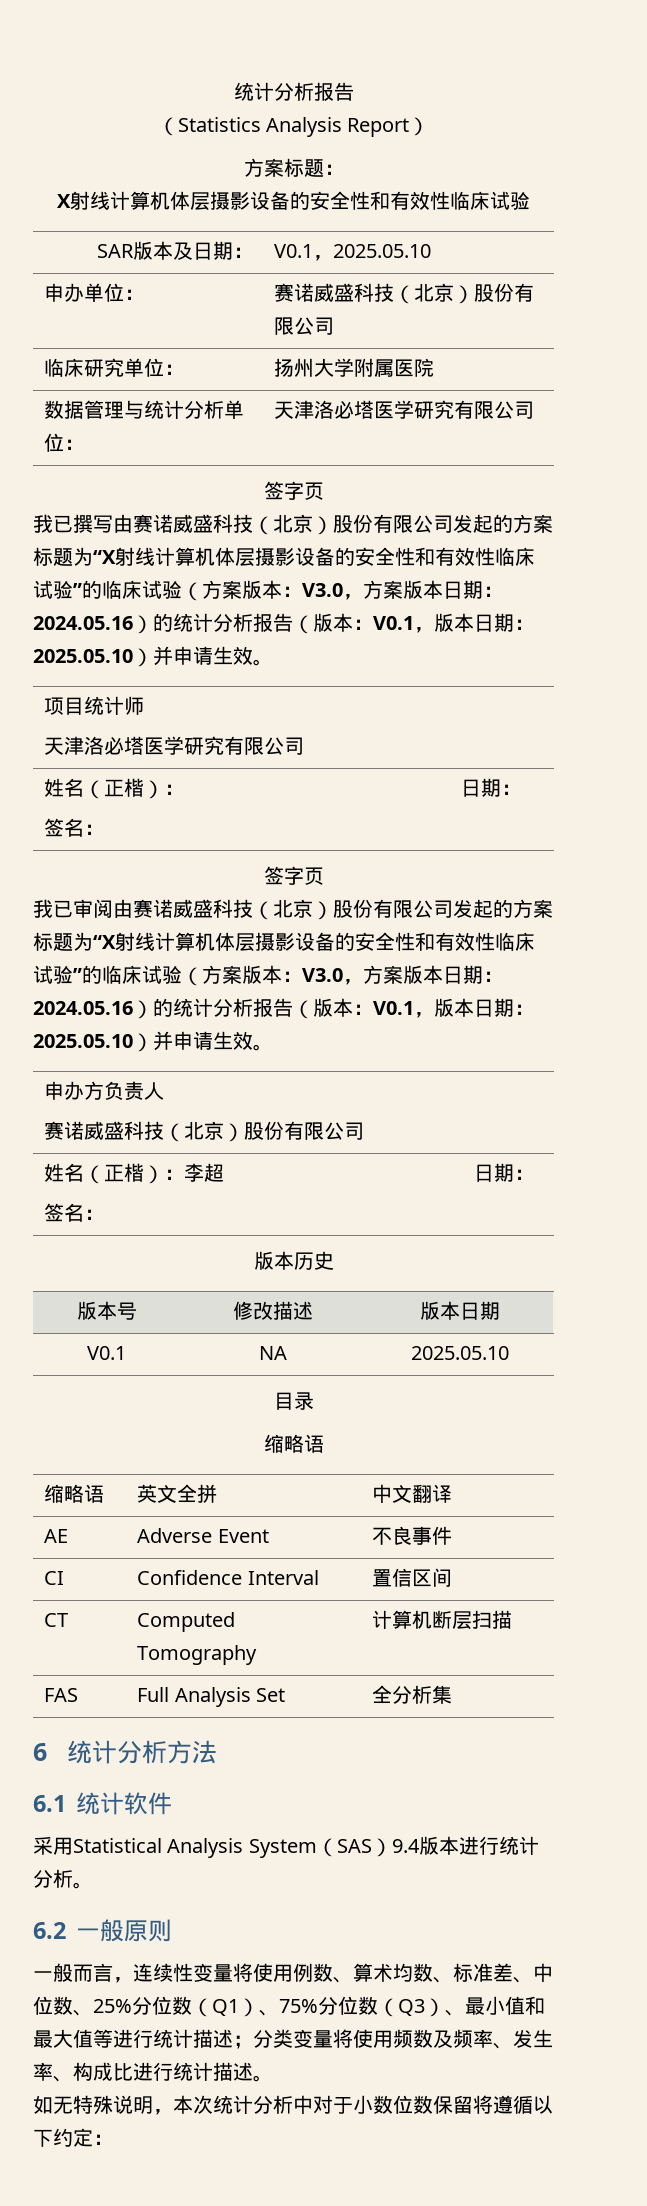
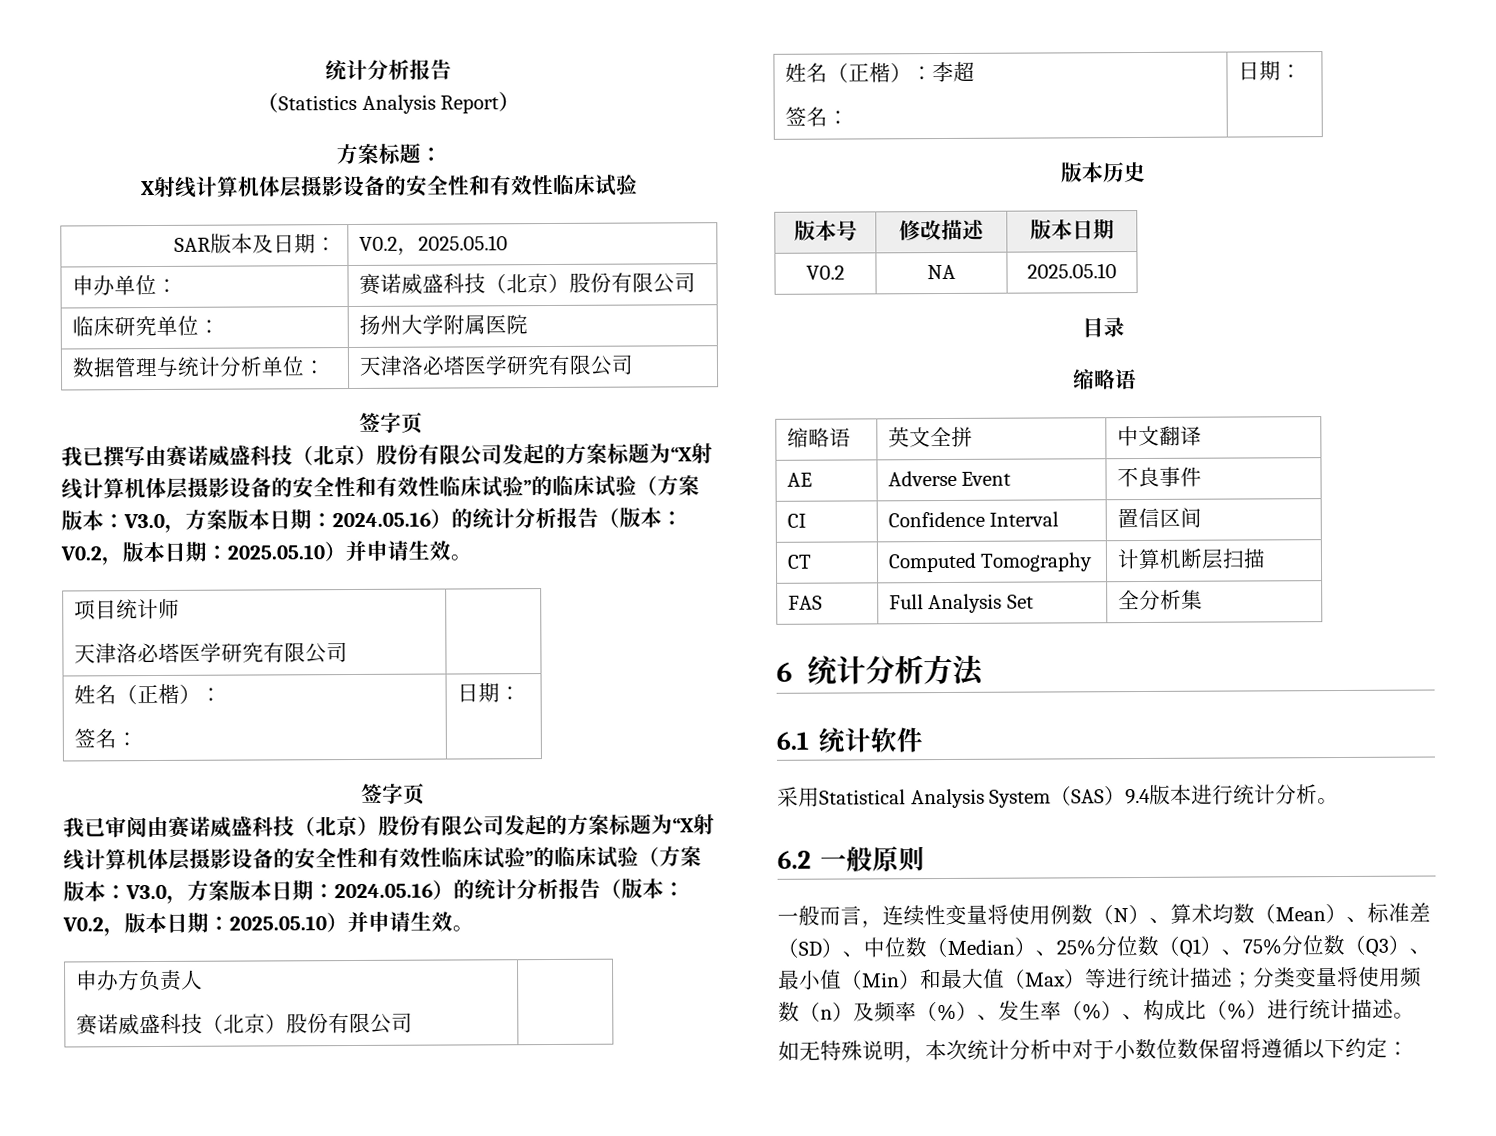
[274,244,314,258] V0.1 -> [358,236,398,251] V0.2
[373,616,414,630] V0.1 -> [60,546,102,561] V0.2
[373,1001,414,1015] V0.1 -> [62,917,104,932] V0.2
[87,1346,126,1360] V0.1 -> [806,265,845,280] V0.2
(333, 1972) none -> [1092,903,1150,925] （N）
[433,1963,553,1983] [33,1996,73,2015] 、标准差、中位数 -> [1254,902,1431,924] [777,936,1036,958] （Mean）、标准差（SD）、中位数（Median）
[525,1996,545,2015] [33,2029,93,2048] 和最大值 -> [841,968,1086,990] （Min）和最大值（Max）
[433,2029,553,2049] [33,2062,133,2082] 及频率、发生率、构成比 -> [799,999,1268,1023] （n）及频率（%）、发生率（%）、构成比（%）

